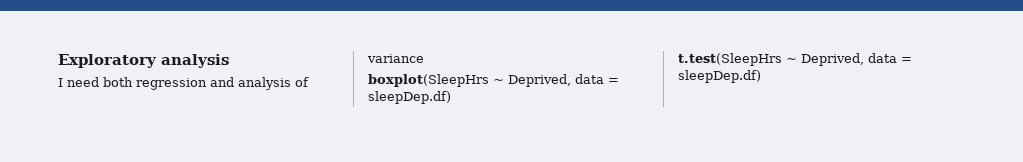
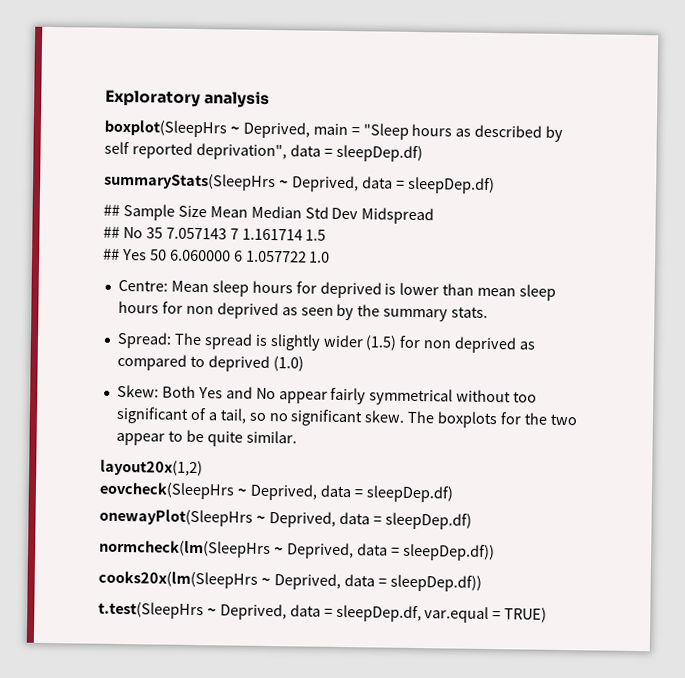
[58,77,309,90] [367,54,424,63] [368,74,619,87] [368,91,451,104] I need both regression and analysis of variance // boxplot(SleepHrs ~ Deprived, data = sleepDep.df) -> [104,119,564,142] [104,141,423,163] [104,172,495,195] [103,203,435,225] [103,226,327,241] [103,248,331,263] [117,279,557,301] [117,300,489,322] [116,331,536,354] [116,353,304,373] [116,384,538,406] [115,406,577,429] [115,429,297,447] [100,459,203,477] [99,481,454,503] [99,508,472,530] [99,539,495,562] [98,570,482,592] boxplot(SleepHrs ~ Deprived, main = "Sleep hours as described by self reported deprivation", data = sleepDep.df) // summaryStats(SleepHrs ~ Deprived, data = sleepDep.df) // ## Sample Size Mean Median Std Dev Midspread // ## No 35 7.057143 7 1.161714 1.5 // ## Yes 50 6.060000 6 1.057722 1.0 // Centre: Mean sleep hours for deprived is lower than mean sleep hours for non deprived as seen by the summary stats. // Spread: The spread is slightly wider (1.5) for non deprived as compared to deprived (1.0) // Skew: Both Yes and No appear fairly symmetrical without too significant of a tail, so no significant skew. The boxplots for the two appear to be quite similar. // layout20x(1,2) // eovcheck(SleepHrs ~ Deprived, data = sleepDep.df) // onewayPlot(SleepHrs ~ Deprived, data = sleepDep.df) // normcheck(lm(SleepHrs ~ Deprived, data = sleepDep.df)) // cooks20x(lm(SleepHrs ~ Deprived, data = sleepDep.df))
[678,70,761,83] sleepDep.df) -> [335,604,548,624] sleepDep.df, var.equal = TRUE)

